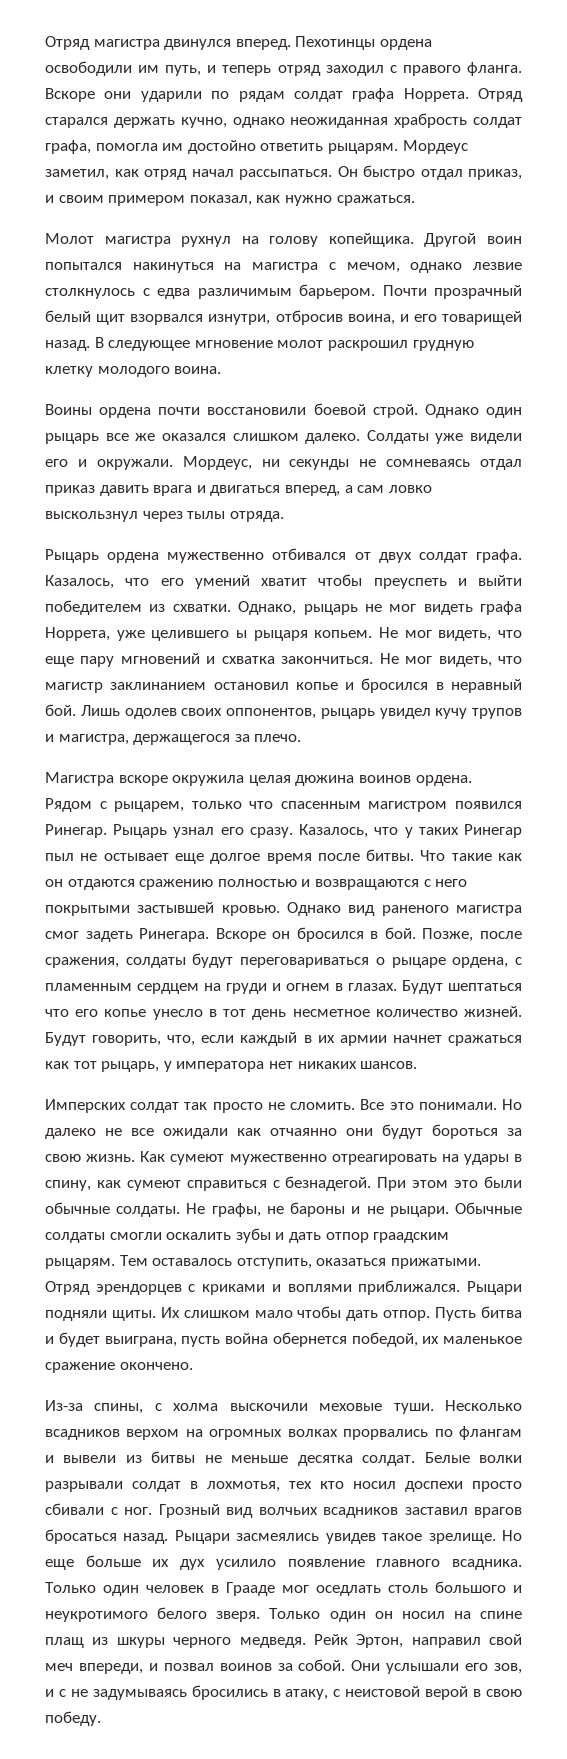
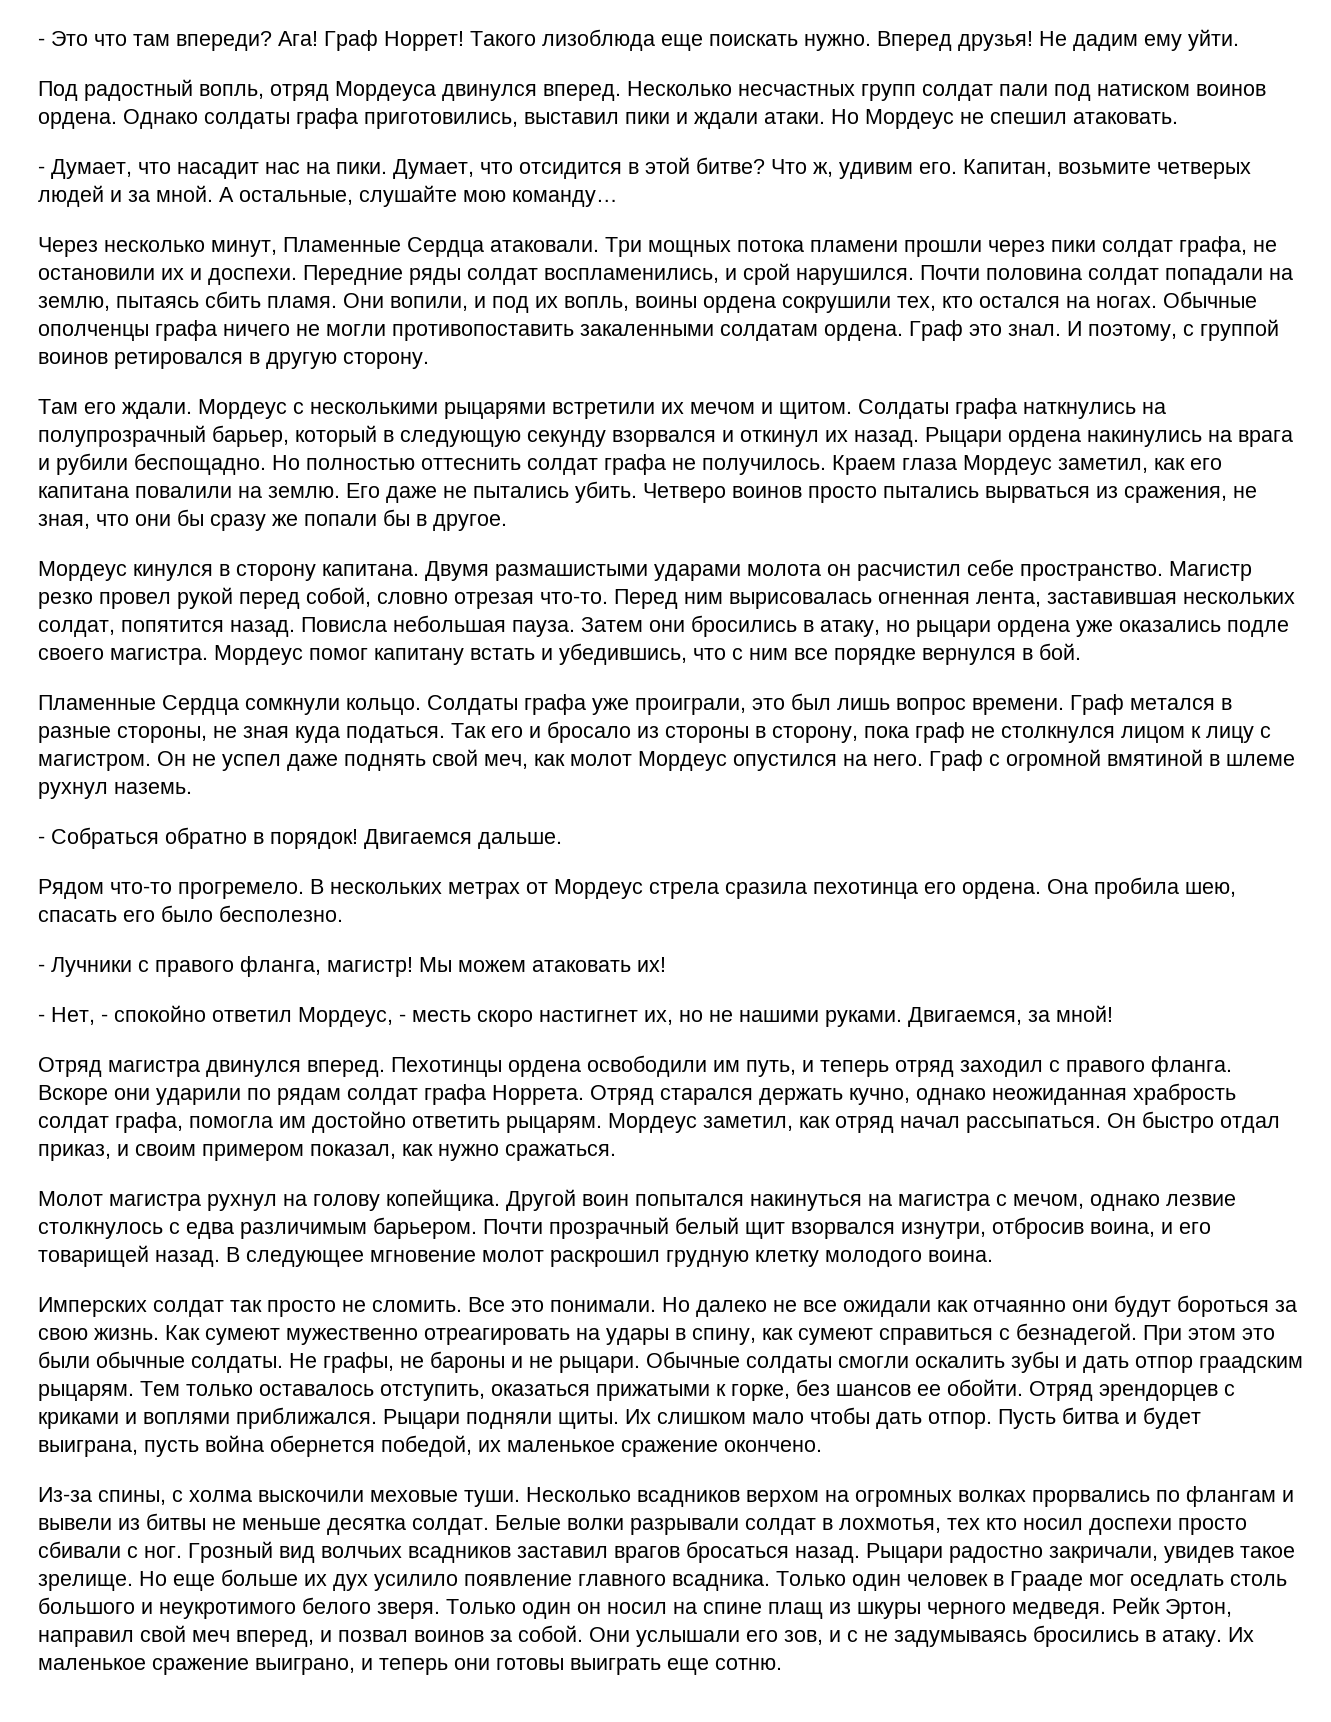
(45, 43) none -> [38,29,1239,51] [38,79,1266,101] [38,108,1178,129] [38,157,1251,179] [38,185,618,207] [38,236,1277,257] [38,263,1293,285] [38,291,1257,313] [38,319,1279,341] [38,352,429,369] [38,398,1166,419] [38,425,1293,447] [38,453,1222,475] [38,481,1257,503] [38,509,507,531] [38,559,1252,581] [38,587,1295,609] [38,615,1289,637] [38,643,1081,665] [38,693,1232,715] [38,721,1271,743] [38,749,1295,771] [38,782,192,799] [38,827,562,849] [38,877,1236,899] [38,905,343,922] [38,956,666,977] [38,1005,1113,1027] - Это что там впереди? Ага! Граф Норрет! Такого лизоблюда еще поискать нужно. Вперед друзья! Не дадим ему уйти. // Под радостный вопль, отряд Мордеуса двинулся вперед. Несколько несчастных групп солдат пали под натиском воинов ордена. Однако солдаты графа приготовились, выставил пики и ждали атаки. Но Мордеус не спешил атаковать. // - Думает, что насадит нас на пики. Думает, что отсидится в этой битве? Что ж, удивим его. Капитан, возьмите четверых людей и за мной. А остальные, слушайте мою команду… // Через несколько минут, Пламенные Сердца атаковали. Три мощных потока пламени прошли через пики солдат графа, не остановили их и доспехи. Передние ряды солдат воспламенились, и срой нарушился. Почти половина солдат попадали на землю, пытаясь сбить пламя. Они вопили, и под их вопль, воины ордена сокрушили тех, кто остался на ногах. Обычные ополченцы графа ничего не могли противопоставить закаленными солдатам ордена. Граф это знал. И поэтому, с группой воинов ретировался в другую сторону. // Там его ждали. Мордеус с несколькими рыцарями встретили их мечом и щитом. Солдаты графа наткнулись на полупрозрачный барьер, который в следующую секунду взорвался и откинул их назад. Рыцари ордена накинулись на врага и рубили беспощадно. Но полностью оттеснить солдат графа не получилось. Краем глаза Мордеус заметил, как его капитана повалили на землю. Его даже не пытались убить. Четверо воинов просто пытались вырваться из сражения, не зная, что они бы сразу же попали бы в другое. // Мордеус кинулся в сторону капитана. Двумя размашистыми ударами молота он расчистил себе пространство. Магистр резко провел рукой перед собой, словно отрезая что-то. Перед ним вырисовалась огненная лента, заставившая нескольких солдат, попятится назад. Повисла небольшая пауза. Затем они бросились в атаку, но рыцари ордена уже оказались подле своего магистра. Мордеус помог капитану встать и убедившись, что с ним все порядке вернулся в бой. // Пламенные Сердца сомкнули кольцо. Солдаты графа уже проиграли, это был лишь вопрос времени. Граф метался в разные стороны, не зная куда податься. Так его и бросало из стороны в сторону, пока граф не столкнулся лицом к лицу с магистром. Он не успел даже поднять свой меч, как молот Мордеус опустился на него. Граф с огромной вмятиной в шлеме рухнул наземь. // - Собраться обратно в порядок! Двигаемся дальше. // Рядом что-то прогремело. В нескольких метрах от Мордеус стрела сразила пехотинца его ордена. Она пробила шею, спасать его было бесполезно. // - Лучники с правого фланга, магистр! Мы можем атаковать их! // - Нет, - спокойно ответил Мордеус, - месть скоро настигнет их, но не нашими руками. Двигаемся, за мной! //
[45,403,523,418] [45,430,522,444] [45,456,522,470] [45,485,432,496] [45,511,284,522] [45,548,523,563] [45,574,522,589] [45,600,522,615] [45,627,522,641] [45,653,523,667] [45,678,522,693] [45,704,522,719] [45,734,302,745] [45,772,472,786] [45,798,522,812] [45,824,522,838] [45,849,522,864] [45,879,468,890] [45,902,522,916] [45,927,522,942] [45,953,522,968] [45,980,522,994] [45,1006,522,1020] [45,1032,522,1046] [45,1061,418,1072] // Воины ордена почти восстановили боевой строй. Однако один рыцарь все же оказался слишком далеко. Солдаты уже видели его и окружали. Мордеус, ни секунды не сомневаясь отдал приказ давить врага и двигаться вперед, а сам ловко выскользнул через тылы отряда. // Рыцарь ордена мужественно отбивался от двух солдат графа. Казалось, что его умений хватит чтобы преуспеть и выйти победителем из схватки. Однако, рыцарь не мог видеть графа Норрета, уже целившего ы рыцаря копьем. Не мог видеть, что еще пару мгновений и схватка закончиться. Не мог видеть, что магистр заклинанием остановил копье и бросился в неравный бой. Лишь одолев своих оппонентов, рыцарь увидел кучу трупов и магистра, держащегося за плечо. // Магистра вскоре окружила целая дюжина воинов ордена. Рядом с рыцарем, только что спасенным магистром появился Ринегар. Рыцарь узнал его сразу. Казалось, что у таких Ринегар пыл не остывает еще долгое время после битвы. Что такие как он отдаются сражению полностью и возвращаются с него покрытыми застывшей кровью. Однако вид раненого магистра смог задеть Ринегара. Вскоре он бросился в бой. Позже, после сражения, солдаты будут переговариваться о рыцаре ордена, с пламенным сердцем на груди и огнем в глазах. Будут шептаться что его копье унесло в тот день несметное количество жизней. Будут говорить, что, если каждый в их армии начнет сражаться как тот рыцарь, у императора нет никаких шансов. -> (993, 1256) none
(148, 1260) none -> [186,1384,253,1396] только
[390,1258,481,1269] прижатыми. -> [596,1379,1023,1401] прижатыми к горке, без шансов ее обойти.
[236,1533,320,1541] засмеялись -> [949,1546,1158,1563] радостно закричали,
[78,1663,143,1674] впереди, -> [236,1630,314,1647] вперед,
[285,1686,523,1700] [45,1711,101,1726] атаку, с неистовой верой в свою победу. -> [1162,1627,1254,1647] [38,1658,782,1675] атаку. Их маленькое сражение выиграно, и теперь они готовы выиграть еще сотню.

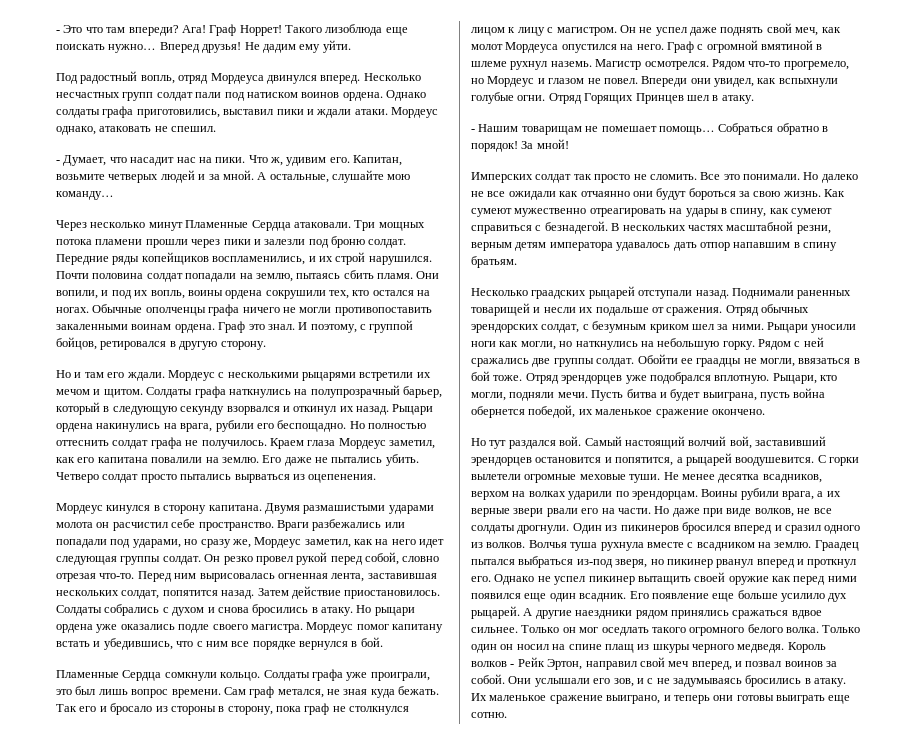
[804,34,871,51] нужно. -> [108,44,157,53] нужно…
[831,109,1178,129] Но Мордеус не спешил атаковать. -> [391,107,438,118] [56,126,217,135] Мордеус однако, атаковать не спешил.
[393,157,765,179] Думает, что отсидится в этой битве? -> (246, 160) none
[211,240,277,257] минут, -> [148,222,183,231] минут
[1102,236,1277,257] [38,268,297,285] солдат графа, не остановили их и доспехи. -> [253,236,407,248] и залезли под броню солдат.
[467,268,538,285] солдат -> [141,252,209,265] копейщиков
[743,263,790,285] срой -> [318,252,366,265] их строй
[720,324,818,341] солдатам -> [131,324,172,330] воинам
[38,352,108,364] воинов -> [56,337,97,350] бойцов,
[38,399,78,414] Там -> [56,370,104,378] Но и там
[1238,430,1293,447] [38,453,128,475] врага и рубили -> [180,420,274,432] врага, рубили его
[732,486,802,498] воинов -> [102,474,139,483] солдат
[1124,486,1257,503] [38,509,507,531] сражения, не зная, что они бы сразу же попали бы в другое. -> [308,474,377,483] оцепенения.
[1169,561,1252,581] Магистр -> [276,519,405,531] [56,537,445,548] [56,554,221,565] Враги разбежались или попадали под ударами, но сразу же, Мордеус заметил, как на него идет следующая группы солдат. Он
[301,615,910,637] Повисла небольшая пауза. Затем они бросились в атаку, но -> [257,586,441,599] [56,604,372,616] Затем действие приостановилось. Солдаты собрались с духом и снова бросились в атаку. Но
[1070,694,1232,715] [38,726,207,743] Граф метался в разные стороны, -> [223,686,324,698] Сам граф метался,
[346,726,445,743] податься. -> [398,686,440,695] бежать.
[638,751,727,771] Мордеус -> [505,42,559,53] Мордеуса
[38,827,562,849] [38,877,1236,899] [38,905,343,922] [38,956,666,977] [38,1005,1113,1027] [38,1055,1232,1077] [38,1083,1236,1105] [38,1111,1280,1133] [38,1144,616,1161] [38,1189,1236,1211] [38,1217,1211,1239] [38,1245,993,1267] // - Собраться обратно в порядок! Двигаемся дальше. // Рядом что-то прогремело. В нескольких метрах от Мордеус стрела сразила пехотинца его ордена. Она пробила шею, спасать его было бесполезно. // - Лучники с правого фланга, магистр! Мы можем атаковать их! // - Нет, - спокойно ответил Мордеус, - месть скоро настигнет их, но не нашими руками. Двигаемся, за мной! // Отряд магистра двинулся вперед. Пехотинцы ордена освободили им путь, и теперь отряд заходил с правого фланга. Вскоре они ударили по рядам солдат графа Норрета. Отряд старался держать кучно, однако неожиданная храбрость солдат графа, помогла им достойно ответить рыцарям. Мордеус заметил, как отряд начал рассыпаться. Он быстро отдал приказ, и своим примером показал, как нужно сражаться. // Молот магистра рухнул на голову копейщика. Другой воин попытался накинуться на магистра с мечом, однако лезвие столкнулось с едва различимым барьером. Почти прозрачный белый щит взорвался изнутри, отбросив воина, и его товарищей назад. В следующее мгновение молот раскрошил грудную клетку молодого воина. -> [595,59,849,70] [471,76,838,87] [471,92,754,104] [471,123,828,135] [471,139,569,152] Магистр осмотрелся. Рядом что-то прогремело, но Мордеус и глазом не повел. Впереди они увидел, как вспыхнули голубые огни. Отряд Горящих Принцев шел в атаку. // - Нашим товарищам не помешает помощь… Собраться обратно в порядок! За мной!
[1143,1325,1275,1345] [38,1351,1303,1373] [38,1379,1235,1401] [38,1407,992,1429] При этом это были обычные солдаты. Не графы, не бароны и не рыцари. Обычные солдаты смогли оскалить зубы и дать отпор граадским рыцарям. Тем только оставалось отступить, оказаться прижатыми к горке, без шансов ее обойти. Отряд эрендорцев с криками и воплями приближался. Рыцари подняли щиты. Их слишком мало чтобы дать отпор. -> [611,221,831,234] [471,242,837,251] [471,256,517,268] [471,286,852,299] [471,303,809,316] [471,321,857,333] [471,337,824,350] [471,354,860,367] [471,371,837,384] [471,392,588,401] В нескольких частях масштабной резни, верным детям императора удавалось дать отпор напавшим в спину братьям. // Несколько граадских рыцарей отступали назад. Поднимали раненных товарищей и несли их подальше от сражения. Отряд обычных эрендорских солдат, с безумным криком шел за ними. Рыцари уносили ноги как могли, но наткнулись на небольшую горку. Рядом с ней сражались две группы солдат. Обойти ее граадцы не могли, ввязаться в бой тоже. Отряд эрендорцев уже подобрался вплотную. Рыцари, кто могли, подняли мечи.
[38,1486,1294,1507] [38,1513,1247,1535] [38,1541,1295,1563] [38,1569,1287,1591] [38,1597,440,1619] Из-за спины, с холма выскочили меховые туши. Несколько всадников верхом на огромных волках прорвались по флангам и вывели из битвы не меньше десятка солдат. Белые волки разрывали солдат в лохмотья, тех кто носил доспехи просто сбивали с ног. Грозный вид волчьих всадников заставил врагов бросаться назад. Рыцари радостно закричали, увидев такое зрелище. Но еще больше их дух усилило появление главного всадника. Только один человек в Грааде мог оседлать столь большого и неукротимого белого зверя. -> [471,436,826,449] [471,453,859,466] [471,472,822,483] [471,488,841,500] [471,506,832,517] [471,522,861,534] [471,540,859,551] [471,556,857,568] [471,572,857,585] [471,590,848,602] [471,606,822,619] [471,624,819,636] Но тут раздался вой. Самый настоящий волчий вой, заставивший эрендорцев остановится и попятится, а рыцарей воодушевится. С горки вылетели огромные меховые туши. Не менее десятка всадников, верхом на волках ударили по эрендорцам. Воины рубили врага, а их верные звери рвали его на части. Но даже при виде волков, не все солдаты дрогнули. Один из пикинеров бросился вперед и сразил одного из волков. Волчья туша рухнула вместе с всадником на землю. Граадец пытался выбраться из-под зверя, но пикинер рванул вперед и проткнул его. Однако не успел пикинер вытащить своей оружие как перед ними появился еще один всадник. Его появление еще больше усилило дух рыцарей. А другие наездники рядом принялись сражаться вдвое сильнее. Только он мог оседлать такого огромного белого волка.
(1106, 1610) none -> [787,642,826,653] [471,661,515,667] Король волков -

